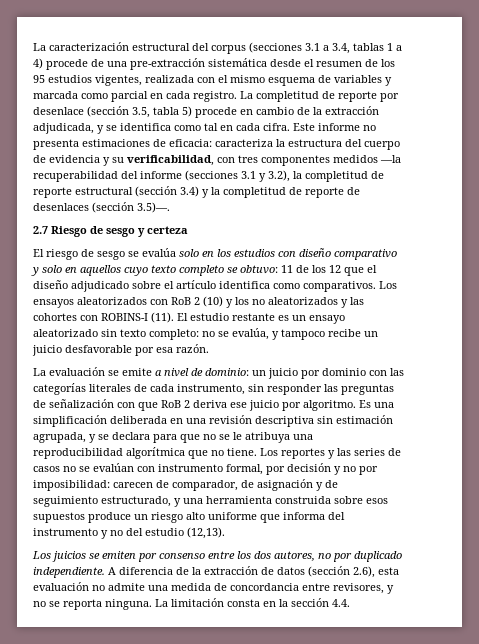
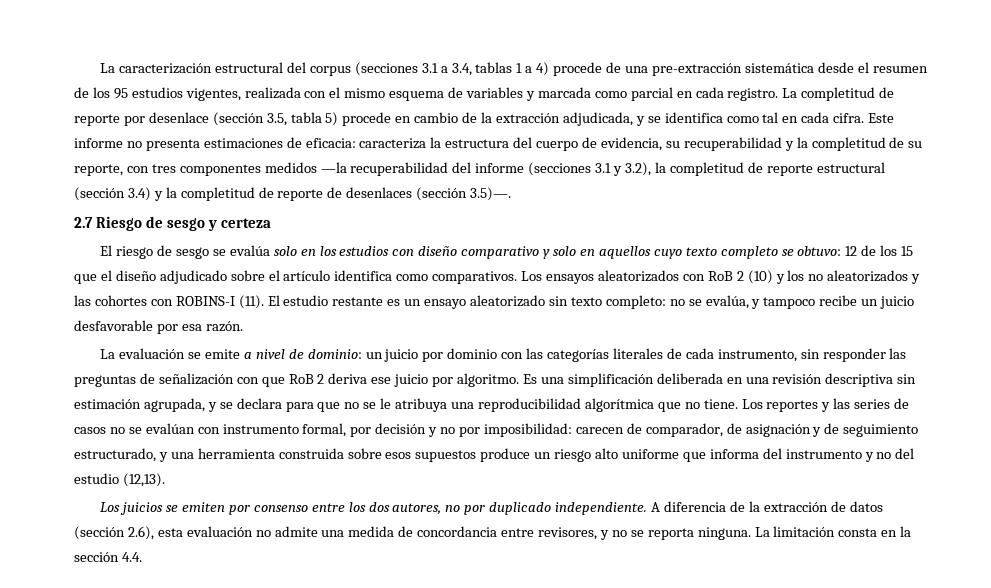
[49,155,214,166] evidencia y su verificabilidad, -> [600,137,923,151] [74,164,123,176] evidencia, su recuperabilidad y la completitud de su reporte,
[281,265,341,273] 11 de los 12 -> [845,245,914,256] 12 de los 15

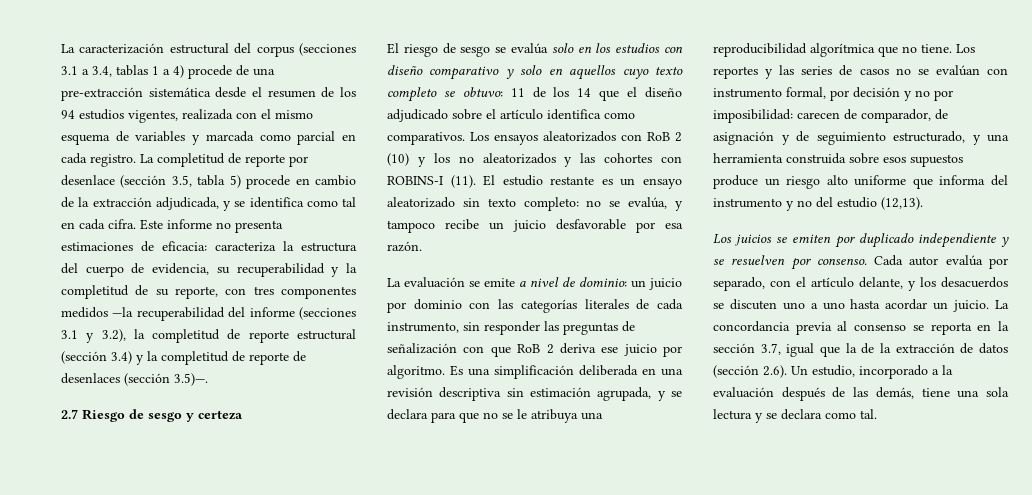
[113,88,128,99] 95 -> [61,110,75,119] 94
[845,245,914,256] 12 de los 15 -> [510,87,592,98] 11 de los 14
[253,501,726,515] consenso entre los dos autores, no por duplicado independiente. A diferencia -> [858,233,1009,248] [713,255,1008,270] [713,277,1008,291] [713,299,1009,312] [713,321,1009,335] [713,343,857,357] duplicado independiente y se resuelven por consenso. Cada autor evalúa por separado, con el artículo delante, y los desacuerdos se discuten uno a uno hasta acordar un juicio. La concordancia previa al consenso se reporta en la sección 3.7, igual que la
[127,526,912,540] [74,552,142,562] 2.6), esta evaluación no admite una medida de concordancia entre revisores, y no se reporta ninguna. La limitación consta en la sección 4.4. -> [763,365,953,379] [713,387,1009,401] [713,409,877,423] 2.6). Un estudio, incorporado a la evaluación después de las demás, tiene una sola lectura y se declara como tal.

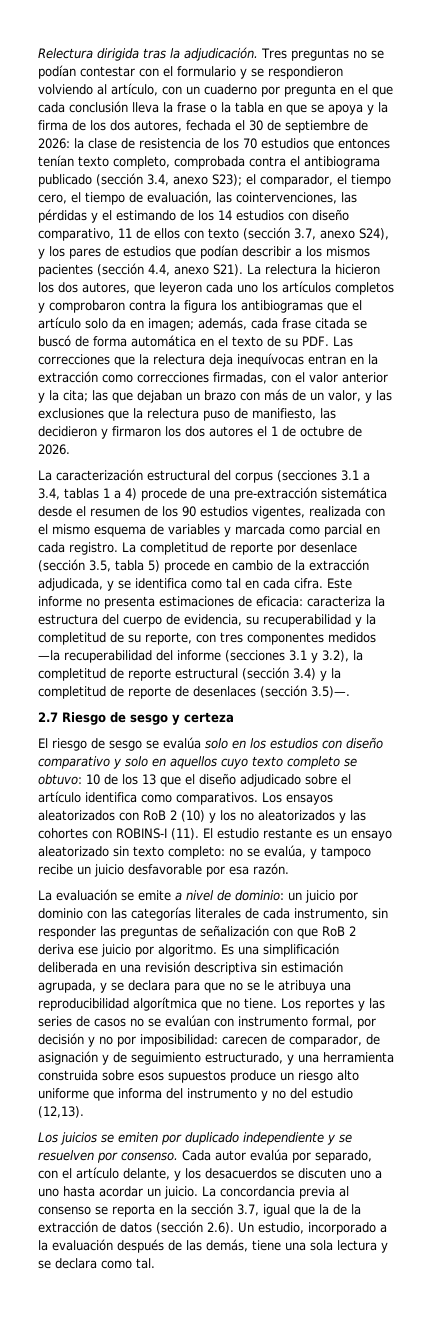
(61, 48) none -> [38,47,384,61] [38,65,343,79] [38,83,393,97] [38,101,388,115] [38,120,368,133] [38,138,390,151] [38,155,380,169] [38,173,391,187] [38,191,357,205] [38,209,349,223] [38,227,389,241] [38,245,370,259] [38,263,380,277] [38,281,394,295] [38,300,362,313] [38,317,367,331] [38,335,353,347] [38,353,378,367] [38,371,388,384] [38,389,392,403] [38,408,336,421] [38,426,362,439] [38,444,70,455] Relectura dirigida tras la adjudicación. Tres preguntas no se podían contestar con el formulario y se respondieron volviendo al artículo, con un cuaderno por pregunta en el que cada conclusión lleva la frase o la tabla en que se apoya y la firma de los dos autores, fechada el 30 de septiembre de 2026: la clase de resistencia de los 70 estudios que entonces tenían texto completo, comprobada contra el antibiograma publicado (sección 3.4, anexo S23); el comparador, el tiempo cero, el tiempo de evaluación, las cointervenciones, las pérdidas y el estimando de los 14 estudios con diseño comparativo, 11 de ellos con texto (sección 3.7, anexo S24), y los pares de estudios que podían describir a los mismos pacientes (sección 4.4, anexo S21). La relectura la hicieron los dos autores, que leyeron cada uno los artículos completos y comprobaron contra la figura los antibiogramas que el artículo solo da en imagen; además, cada frase citada se buscó de forma automática en el texto de su PDF. Las correcciones que la relectura deja inequívocas entran en la extracción como correcciones firmadas, con el valor anterior y la cita; las que dejaban un brazo con más de un valor, y las exclusiones que la relectura puso de manifiesto, las decidieron y firmaron los dos autores el 1 de octubre de 2026. //
[61,110,75,119] 94 -> [182,506,196,517] 90
[510,87,592,98] 11 de los 14 -> [86,774,156,785] 10 de los 13

